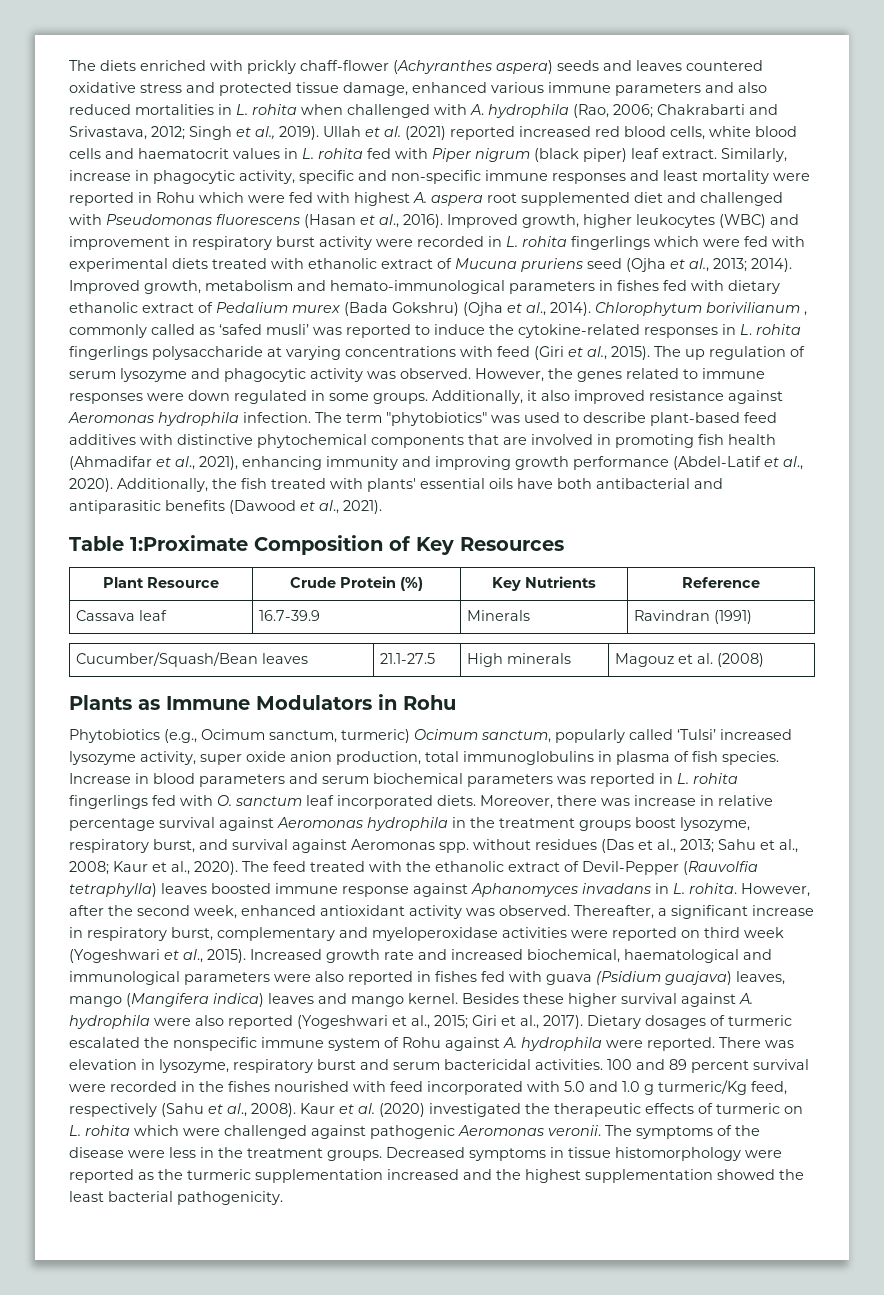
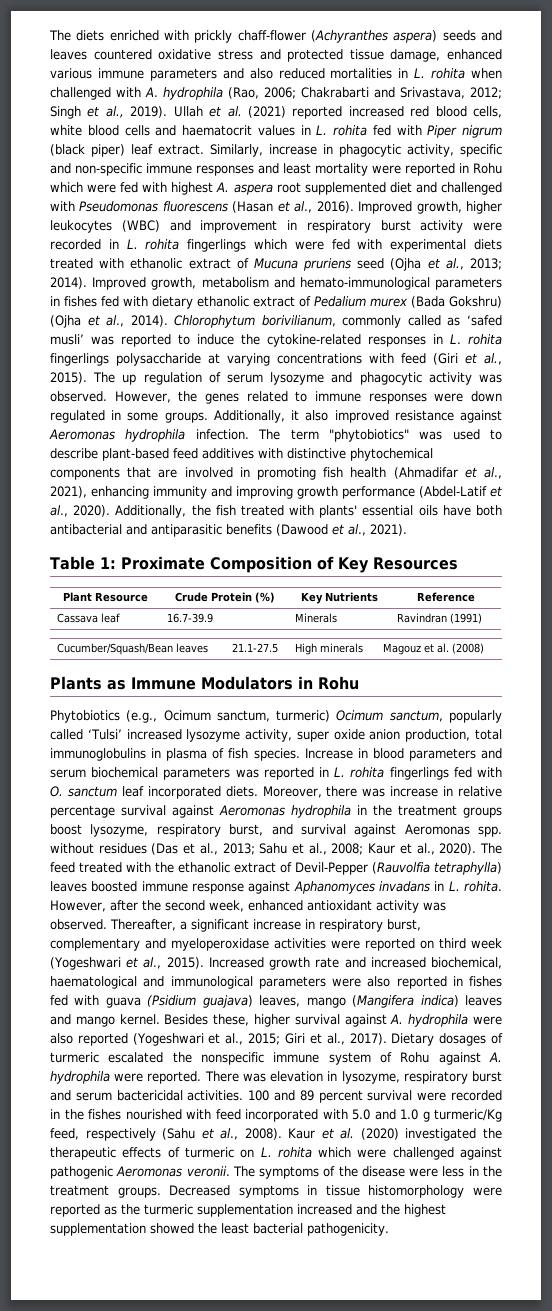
[706,302,807,316] borivilianum , -> [261,315,336,327] borivilianum,
[130,535,248,551] 1:Proximate -> [99,556,205,570] 1: Proximate
[523,993,564,1004] these -> [213,1014,250,1026] these,

